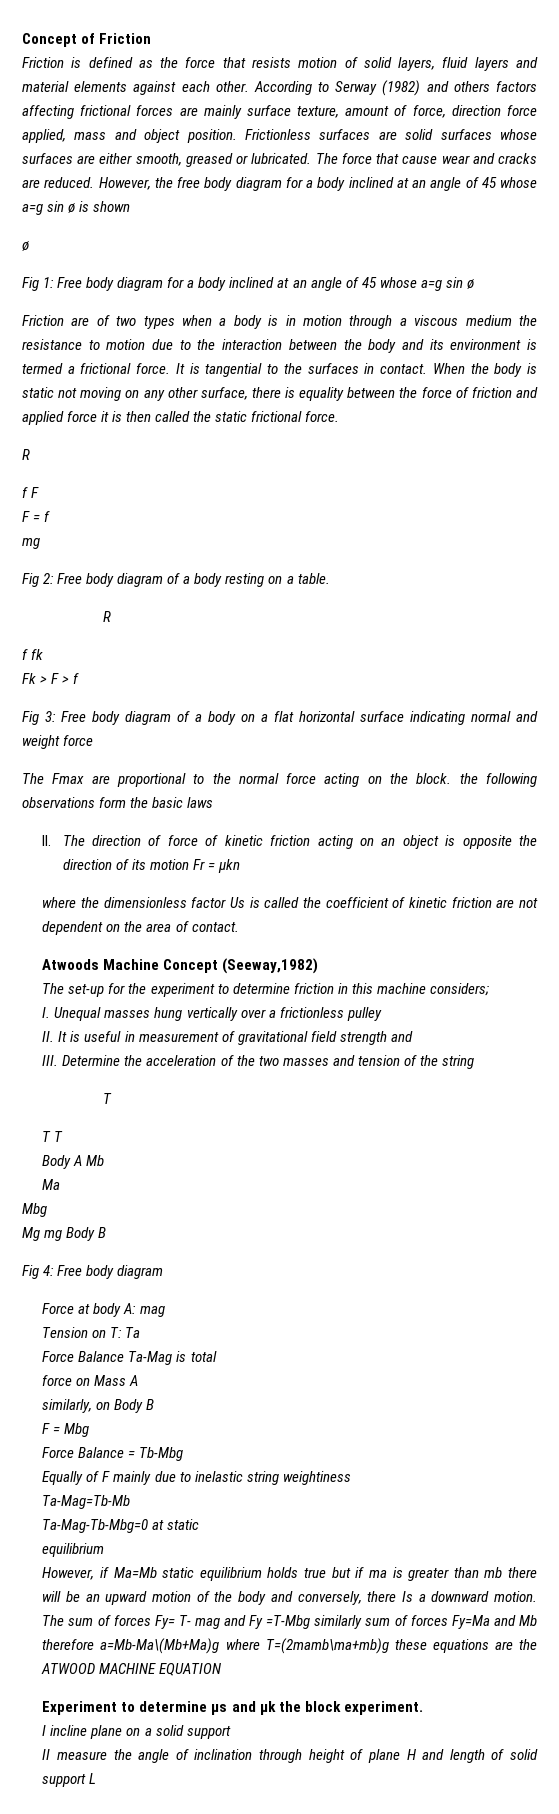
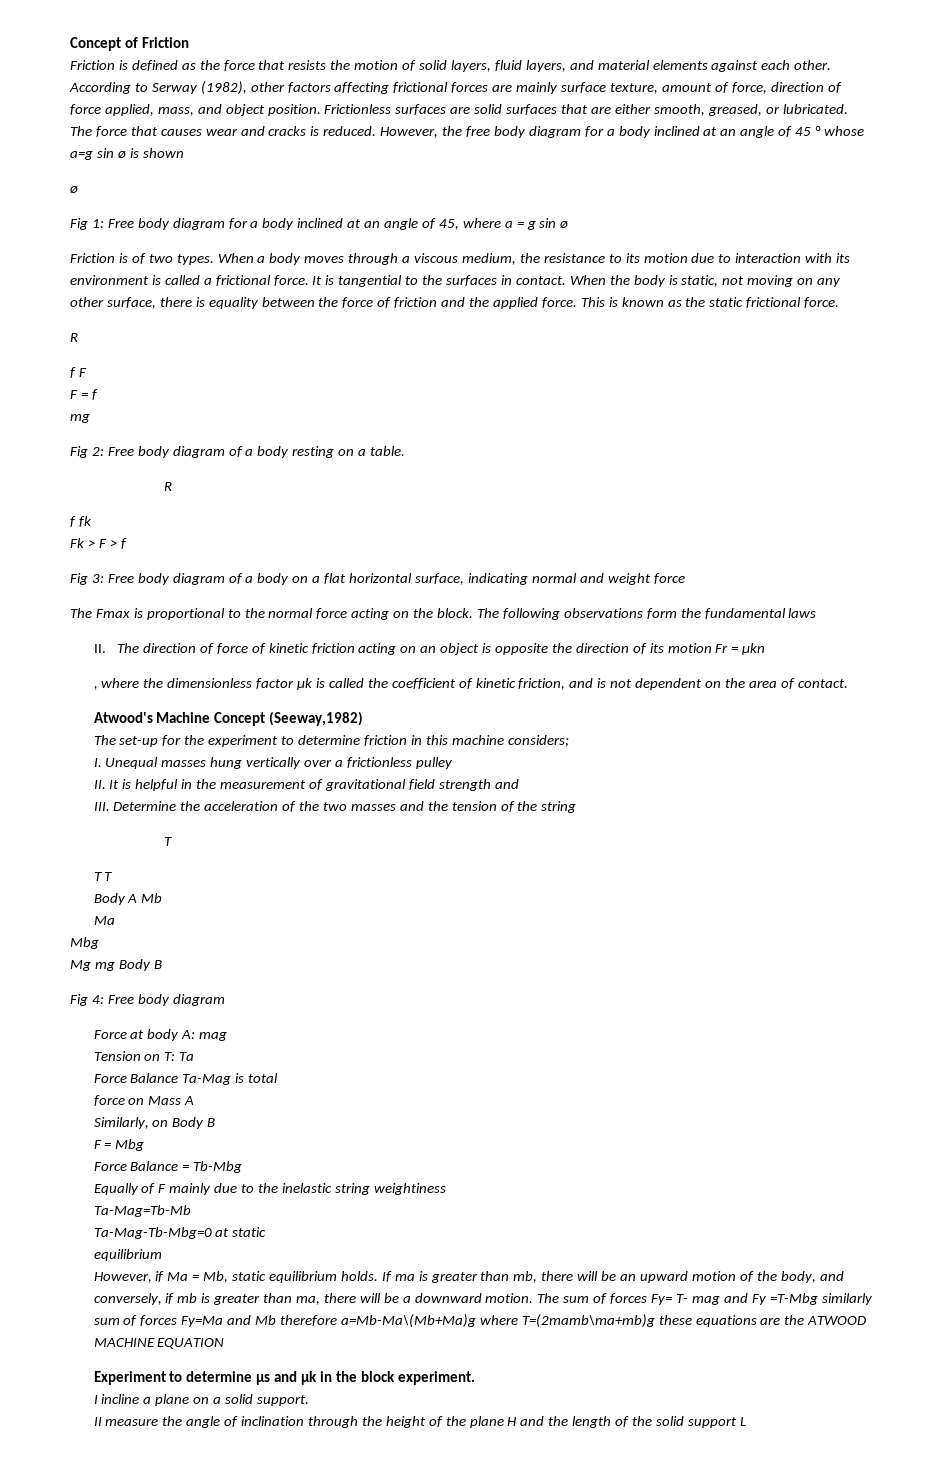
(291, 62) none -> [330,60,351,70] the
[474,57,509,71] layers -> [525,60,566,72] layers,
[382,80,490,96] (1982) and others -> [200,81,285,95] (1982), other
(501, 110) none -> [827,82,842,93] of
[74,132,107,140] mass -> [157,107,194,116] mass,
[499,129,537,140] [22,153,73,164] whose surfaces -> [561,104,589,114] that
[185,153,233,167] greased -> [707,104,762,116] greased,
[402,156,438,164] cause -> [160,129,202,136] causes
[22,179,40,188] are -> [310,126,320,136] is
(497, 182) none -> [815,126,822,136] °
[361,277,442,291] 45 whose a=g -> [438,218,536,230] 45, where a = g
[71,317,90,326] are -> [118,253,128,263] is
[143,315,342,329] types when a body is in motion -> [176,253,345,265] types. When a body moves
[465,315,512,326] medium -> [461,253,516,265] medium,
(100, 345) none -> [625,253,640,263] its
[197,339,424,353] the interaction between the body and -> [735,253,833,263] interaction with
[22,363,63,374] termed -> [164,275,200,285] called
[22,387,54,398] static -> [681,275,719,287] static,
[22,411,191,425] applied force it is then called -> [469,297,682,309] the applied force. This is known as
[360,711,404,722] surface -> [414,573,464,585] surface,
[91,775,110,784] are -> [133,608,143,618] is
[459,773,478,784] the -> [476,608,499,618] The
[152,797,184,808] basic -> [704,608,786,619] fundamental
(240, 866) none -> [93,686,98,690] ,
[229,897,245,908] Us -> [297,678,313,690] µk
[451,897,515,908] friction are -> [518,678,607,690] friction, and is
[42,959,100,970] Atwoods -> [93,712,153,723] Atwood's
[84,1031,135,1042] useful in -> [135,779,217,791] helpful in the
(355, 1060) none -> [427,801,448,811] the
[42,1399,93,1413] similarly, -> [93,1117,149,1129] Similarly,
(191, 1477) none -> [257,1183,278,1193] the
[113,1567,365,1581] Ma=Mb static equilibrium holds true but if -> [167,1271,392,1283] Ma = Mb, static equilibrium holds. If
[484,1567,503,1578] mb -> [513,1271,538,1283] mb,
[238,1591,267,1605] body -> [780,1271,816,1283] body,
[367,1591,413,1602] there Is -> [165,1293,399,1305] if mb is greater than ma, there will be
(276, 1708) none -> [319,1371,332,1382] in
(88, 1730) none -> [143,1397,152,1404] a
[186,1726,231,1739] support -> [256,1395,309,1406] support.
(303, 1756) none -> [361,1416,382,1426] the
(364, 1754) none -> [445,1416,466,1426] the
(445, 1754) none -> [548,1416,569,1426] the
(505, 1754) none -> [632,1416,653,1426] the

